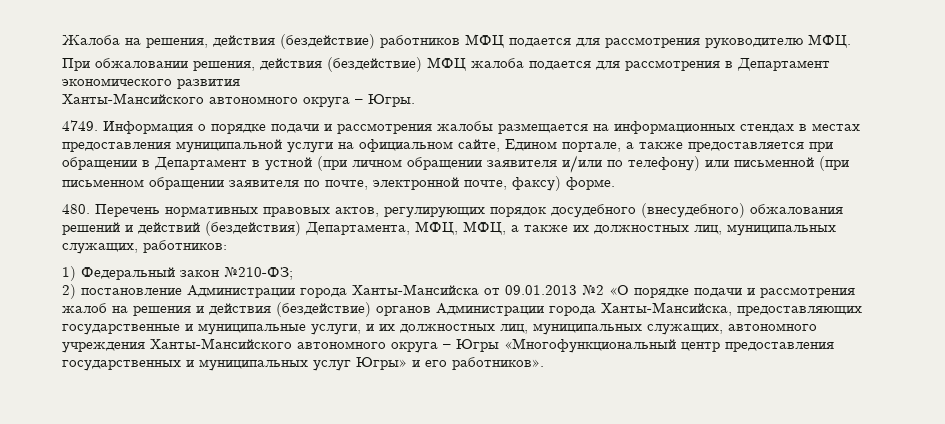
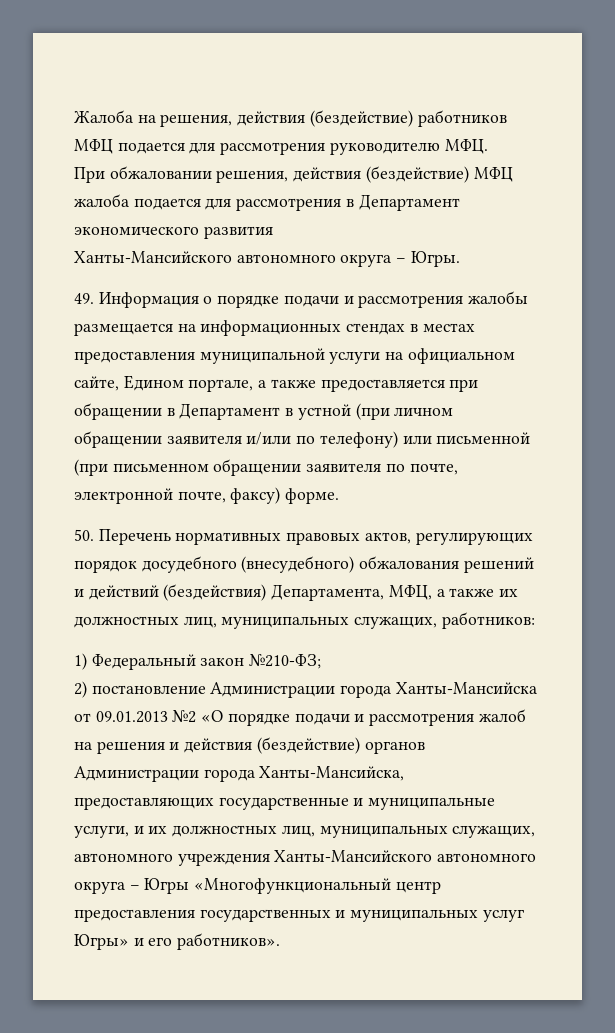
[62,120,98,131] 4749. -> [74,293,94,304] 49.
[62,204,90,214] 480. -> [74,529,94,541] 50.
[463,221,506,235] МФЦ, -> (432, 592) none

